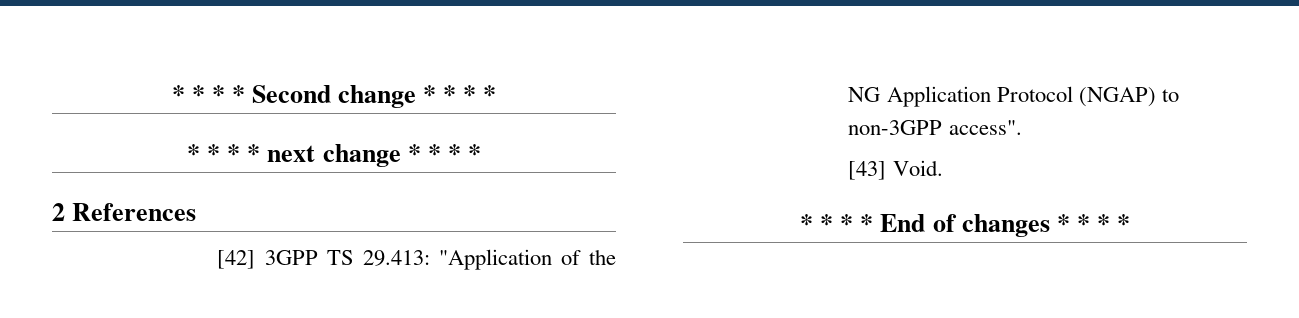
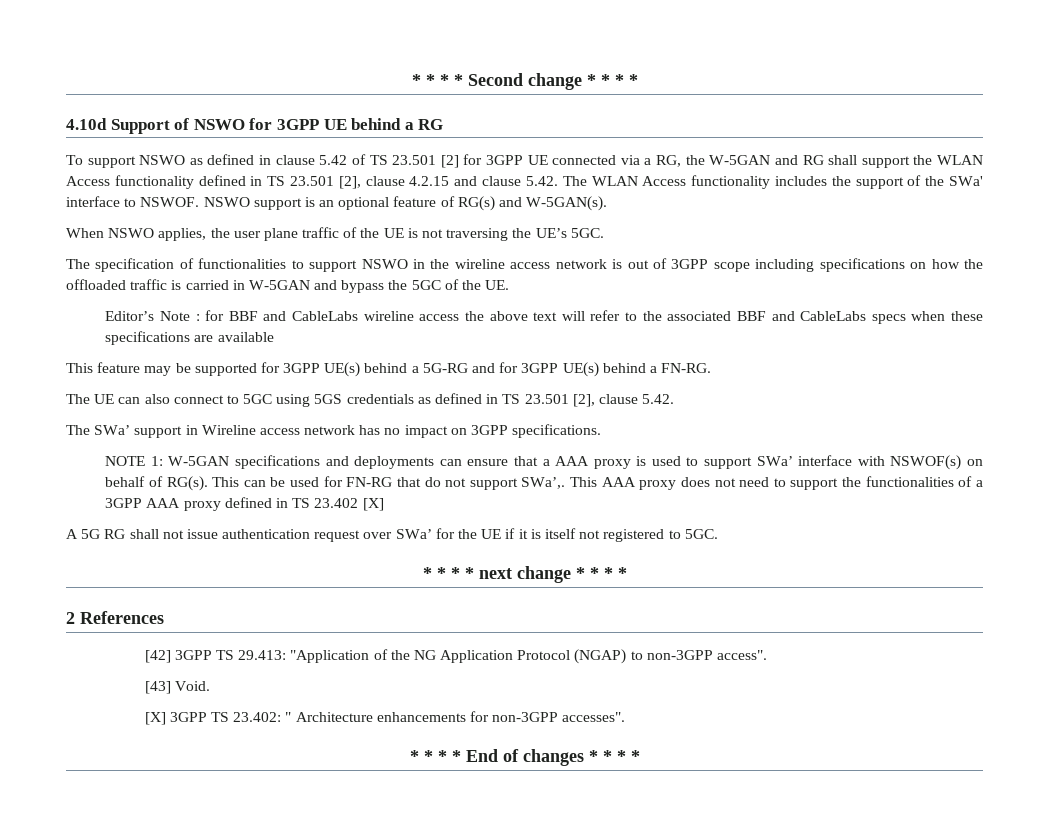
(497, 94) none -> [66,118,444,134] [66,154,984,168] [66,175,984,189] [66,196,608,211] [66,227,604,241] [66,258,984,272] [66,279,510,293] [105,310,984,324] [105,331,274,345] [66,362,712,377] [66,393,675,407] [66,424,602,438] [105,455,984,470] [105,476,983,491] [105,497,384,511] [66,528,718,542] // 4.10d Support of NSWO for 3GPP UE behind a RG // To support NSWO as defined in clause 5.42 of TS 23.501 [2] for 3GPP UE connected via a RG, the W-5GAN and RG shall support the WLAN Access functionality defined in TS 23.501 [2], clause 4.2.15 and clause 5.42. The WLAN Access functionality includes the support of the SWa' interface to NSWOF. NSWO support is an optional feature of RG(s) and W-5GAN(s). // When NSWO applies, the user plane traffic of the UE is not traversing the UE’s 5GC. // The specification of functionalities to support NSWO in the wireline access network is out of 3GPP scope including specifications on how the offloaded traffic is carried in W-5GAN and bypass the 5GC of the UE. // Editor’s Note : for BBF and CableLabs wireline access the above text will refer to the associated BBF and CableLabs specs when these specifications are available // This feature may be supported for 3GPP UE(s) behind a 5G-RG and for 3GPP UE(s) behind a FN-RG. // The UE can also connect to 5GC using 5GS credentials as defined in TS 23.501 [2], clause 5.42. // The SWa’ support in Wireline access network has no impact on 3GPP specifications. // NOTE 1: W-5GAN specifications and deployments can ensure that a AAA proxy is used to support SWa’ interface with NSWOF(s) on behalf of RG(s). This can be used for FN-RG that do not support SWa’,. This AAA proxy does not need to support the functionalities of a 3GPP AAA proxy defined in TS 23.402 [X] // A 5G RG shall not issue authentication request over SWa’ for the UE if it is itself not registered to 5GC.
(943, 168) none -> [144,711,626,725] // [X] 3GPP TS 23.402: " Architecture enhancements for non-3GPP accesses".

